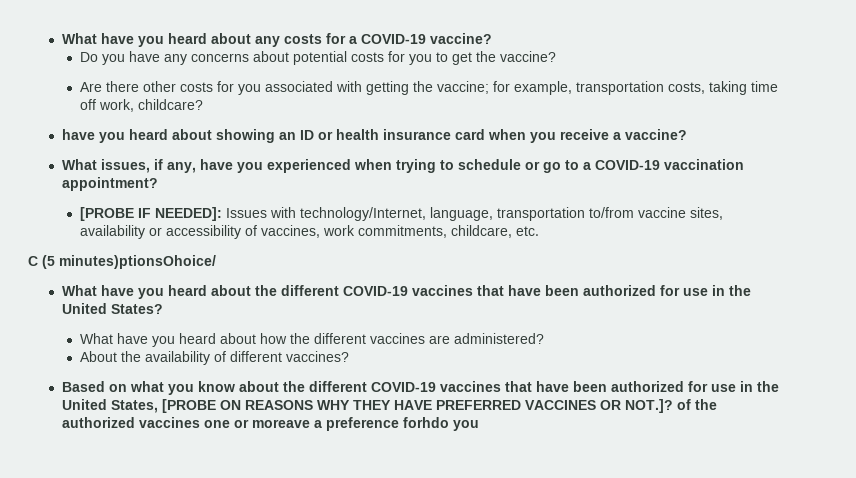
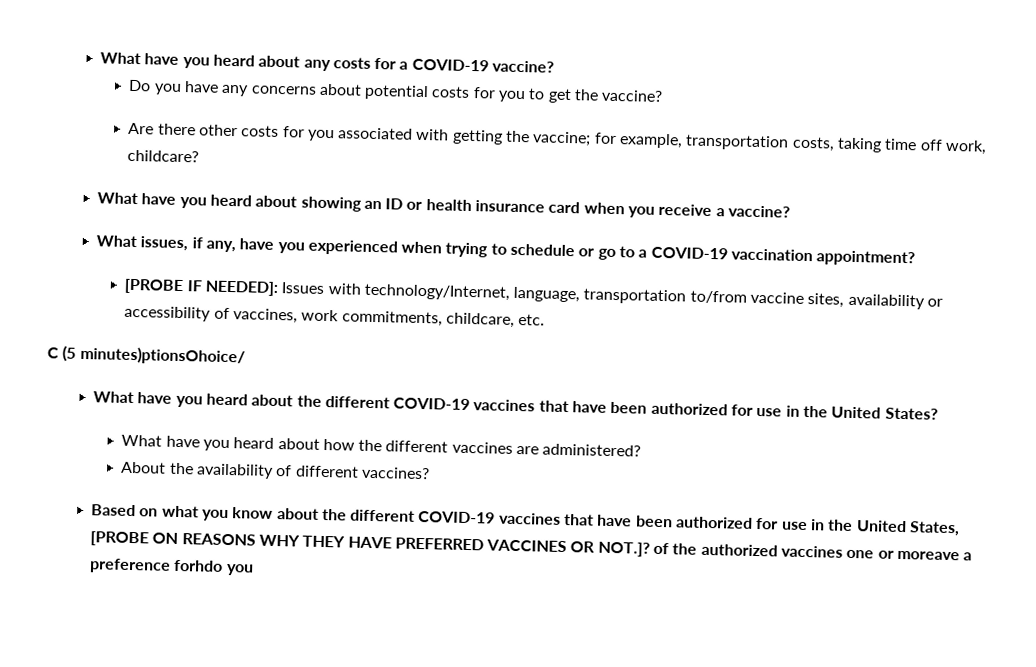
(203, 104) none -> [96,192,138,205] What

